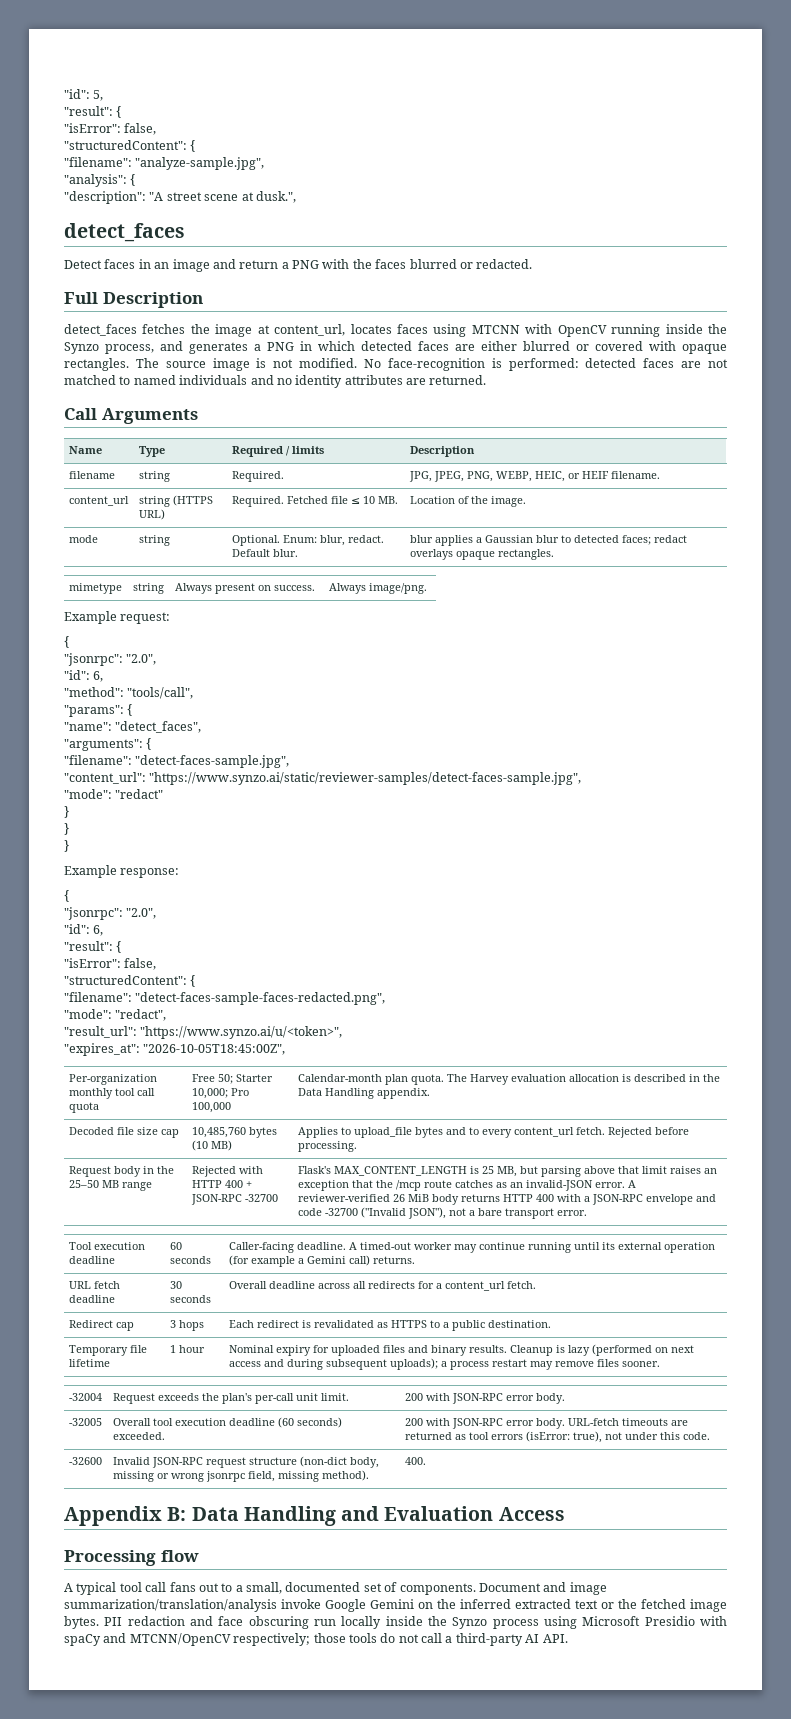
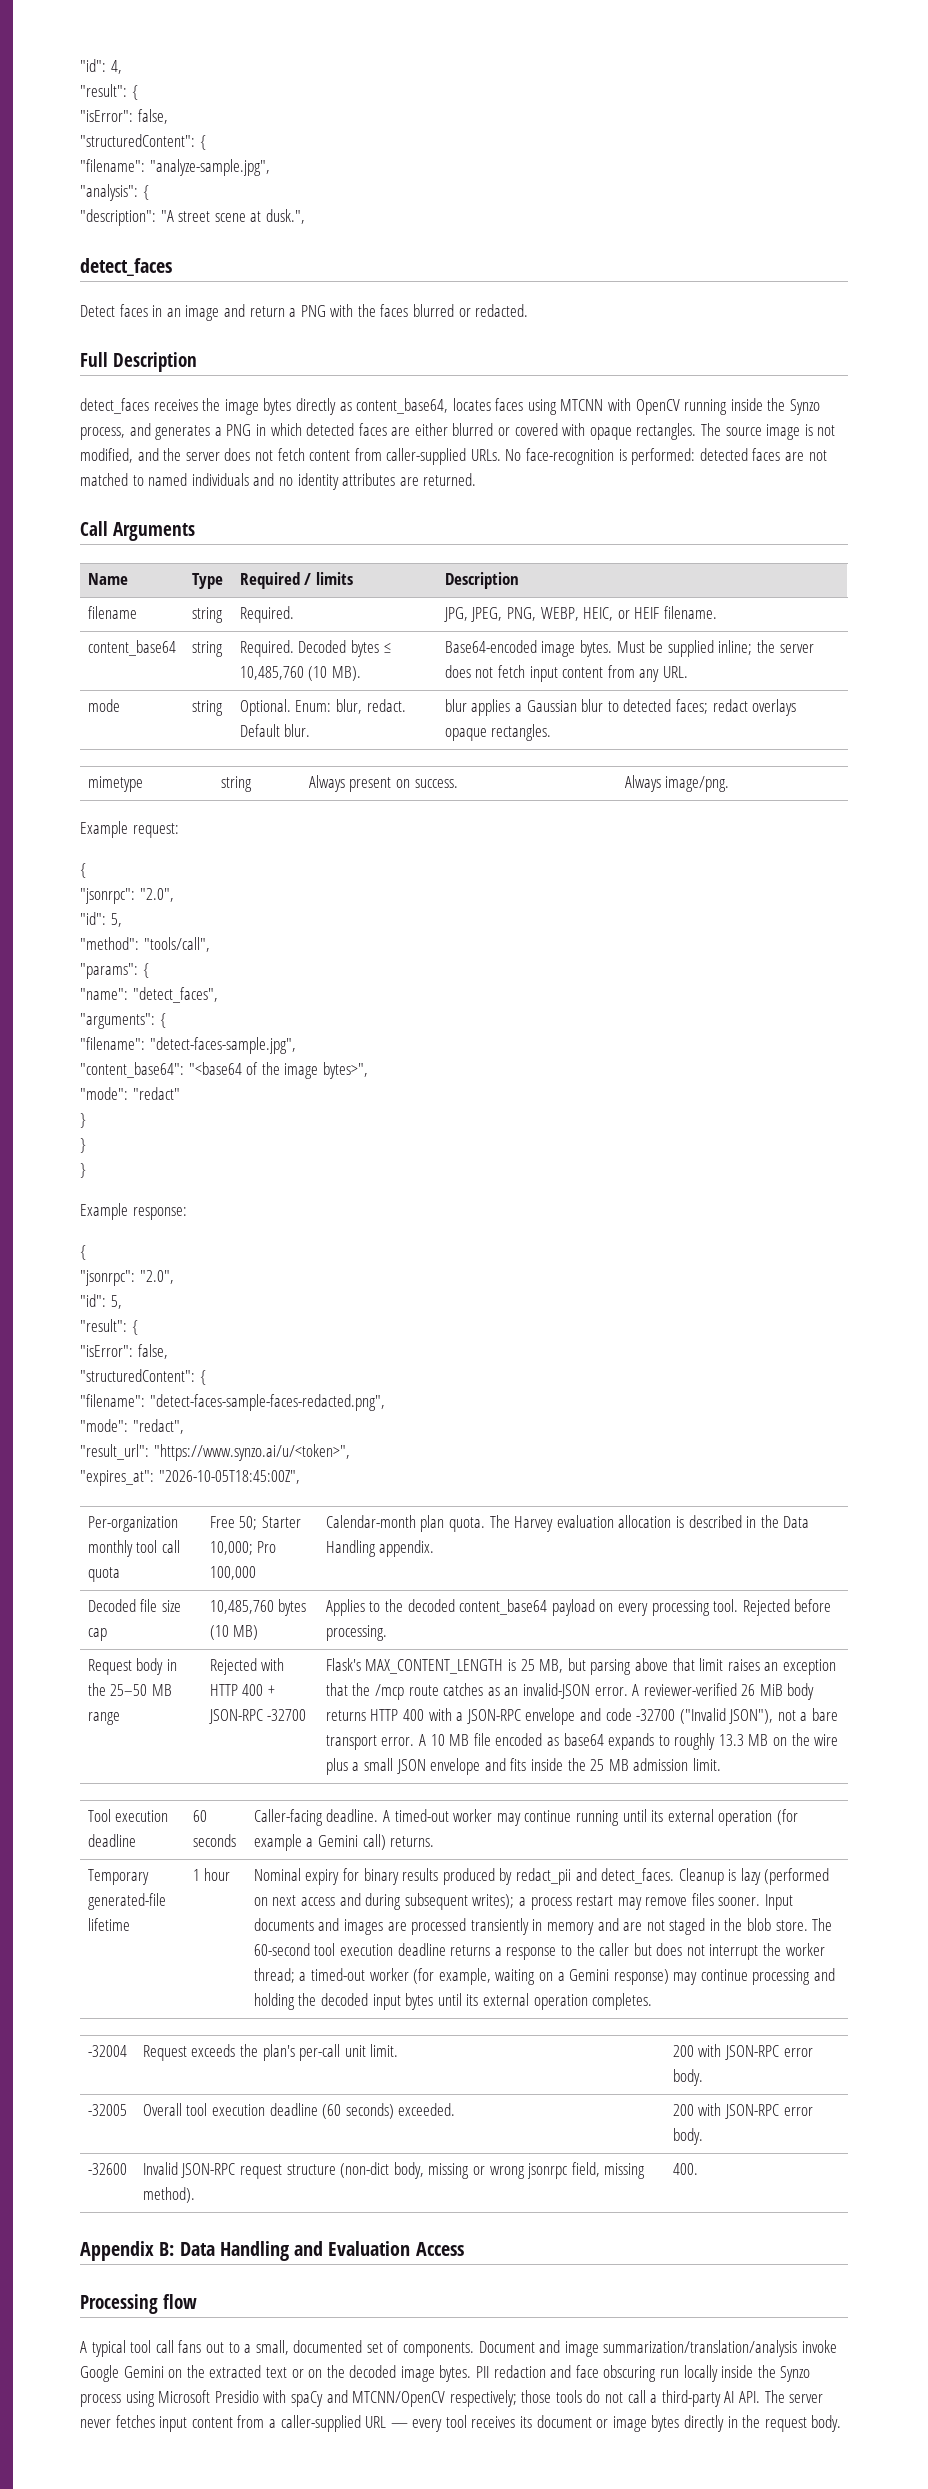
[64,89,104,101] "id": 5, -> [80,59,122,74] "id": 4,
[142,324,346,337] fetches the image at content_url, -> [153,398,449,415] receives the image bytes directly as content_base64,
[299,358,358,368] modified. -> [80,448,501,465] modified, and the server does not fetch content from caller-supplied URLs.
[69,496,130,506] [139,495,214,507] [139,509,166,520] [232,496,399,507] [410,496,527,507] content_url | string (HTTPS URL) | Required. Fetched file ≤ 10 MB. | Location of the image. -> [87,640,176,656] [191,641,223,657] [239,640,391,657] [239,666,361,681] [444,640,814,657] [444,665,688,682] content_base64 | string | Required. Decoded bytes ≤ 10,485,760 (10 MB). | Base64-encoded image bytes. Must be supplied inline; the server does not fetch input content from any URL.
[93,671,104,682] 6, -> [110,913,122,927] 5,
[64,772,582,785] "content_url": "https://www.synzo.ai/static/reviewer-samples/detect-faces-sample.jpg", -> [80,1062,368,1079] "content_base64": "<base64 of the image bytes>",
[93,925,104,936] 6, -> [110,1295,122,1309] 5,
[354,1127,606,1138] upload_file bytes and to every content_url fetch. -> [384,1599,739,1616] the decoded content_base64 payload on every processing tool.
(588, 1213) none -> [418,1733,839,1750] [325,1758,721,1775] A 10 MB file encoded as base64 expands to roughly 13.3 MB on the wire plus a small JSON envelope and fits inside the 25 MB admission limit.
[69,1281,121,1289] [69,1295,116,1303] [170,1281,183,1289] [170,1295,212,1303] [229,1281,537,1291] [69,1320,135,1331] [170,1320,205,1331] [229,1320,552,1331] // URL fetch deadline | 30 seconds | Overall deadline across all redirects for a content_url fetch. // Redirect cap | 3 hops | Each redirect is revalidated as HTTPS to a public destination. -> (435, 1841) none
[130,1345,148,1353] file -> [87,1893,166,1910] generated-file
[331,1345,508,1356] uploaded files and binary results. -> [363,1868,675,1885] binary results produced by redact_pii and detect_faces.
[390,1358,439,1370] uploads); -> [472,1894,515,1909] writes);
(661, 1364) none -> [765,1894,794,1910] [253,1918,833,1935] [253,1943,825,1960] [253,1968,836,1985] [253,1993,653,2010] Input documents and images are processed transiently in memory and are not staged in the blob store. The 60-second tool execution deadline returns a response to the caller but does not interrupt the worker thread; a timed-out worker (for example, waiting on a Gemini response) may continue processing and holding the decoded input bytes until its external operation completes.
[568,1418,689,1426] [405,1431,711,1443] URL-fetch timeouts are returned as tool errors (isError: true), not under this code. -> (703, 2136) none
[460,1599,511,1609] inferred -> (205, 2371) none
[618,1599,686,1609] the fetched -> [308,2365,397,2378] on the decoded
(568, 1638) none -> [764,2390,824,2403] [80,2415,842,2432] The server never fetches input content from a caller-supplied URL — every tool receives its document or image bytes directly in the request body.

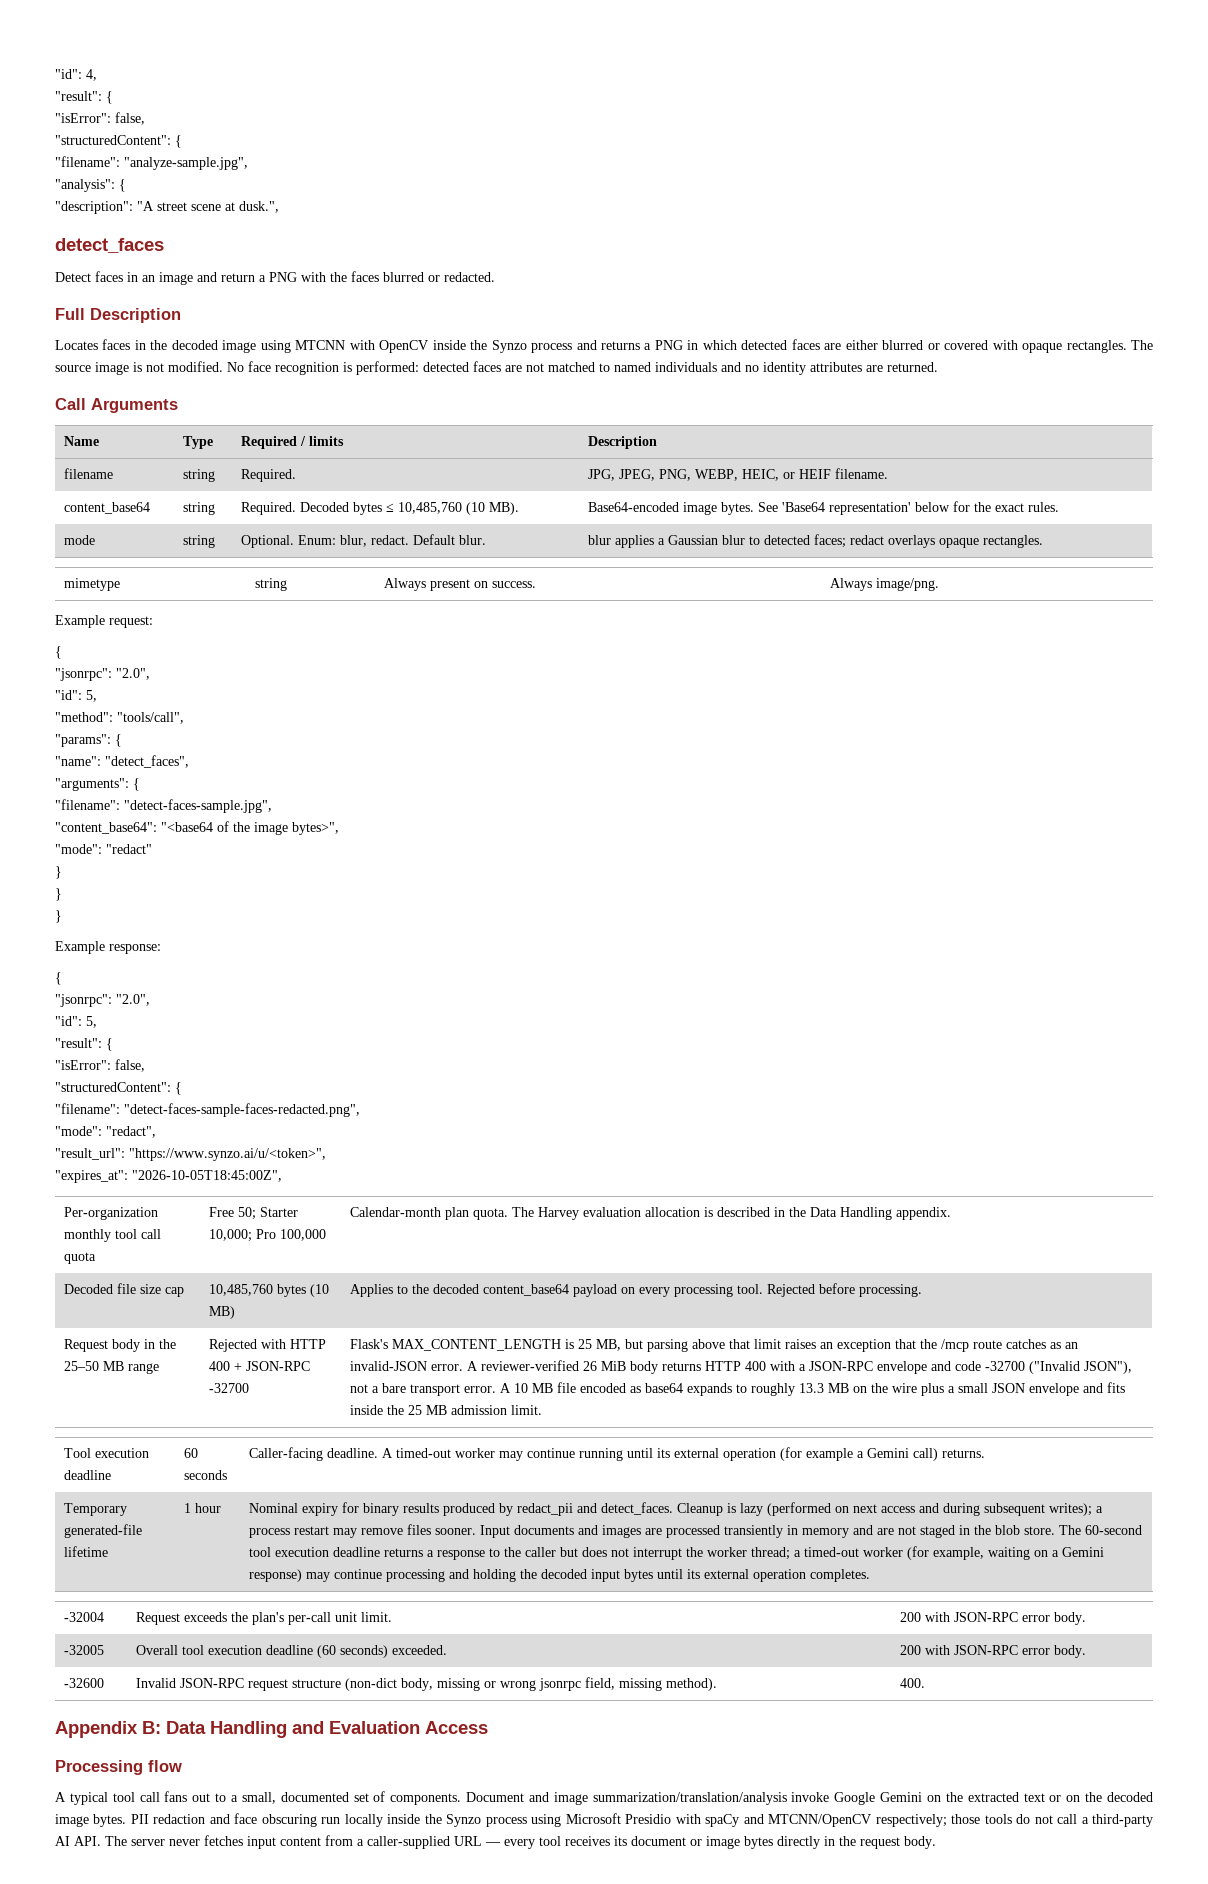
[80,398,524,415] detect_faces receives the image bytes directly as content_base64, locates faces -> [55,339,257,353] Locates faces in the decoded image
[684,398,821,415] [80,423,211,440] running inside the Synzo process, and generates -> [432,340,640,353] inside the Synzo process and returns
[80,448,615,465] modified, and the server does not fetch content from caller-supplied URLs. No face-recognition -> [168,361,339,375] modified. No face recognition
[616,640,814,657] [444,665,688,682] Must be supplied inline; the server does not fetch input content from any URL. -> [757,501,1059,515] See 'Base64 representation' below for the exact rules.

